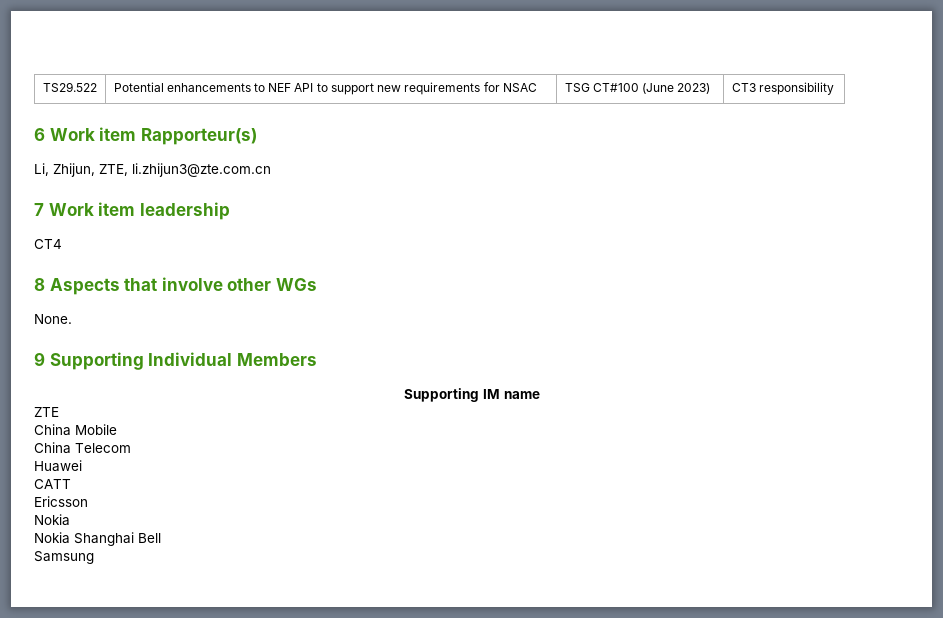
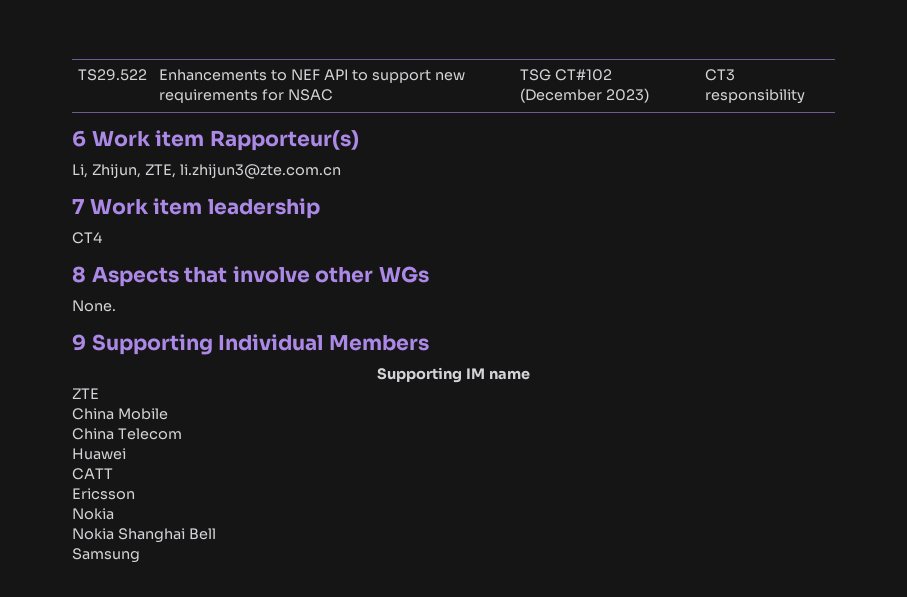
[113,82,251,92] Potential enhancements -> [158,69,267,81] Enhancements
[592,83,674,94] CT#100 (June -> [554,69,612,81] [519,88,602,103] CT#102 (December

